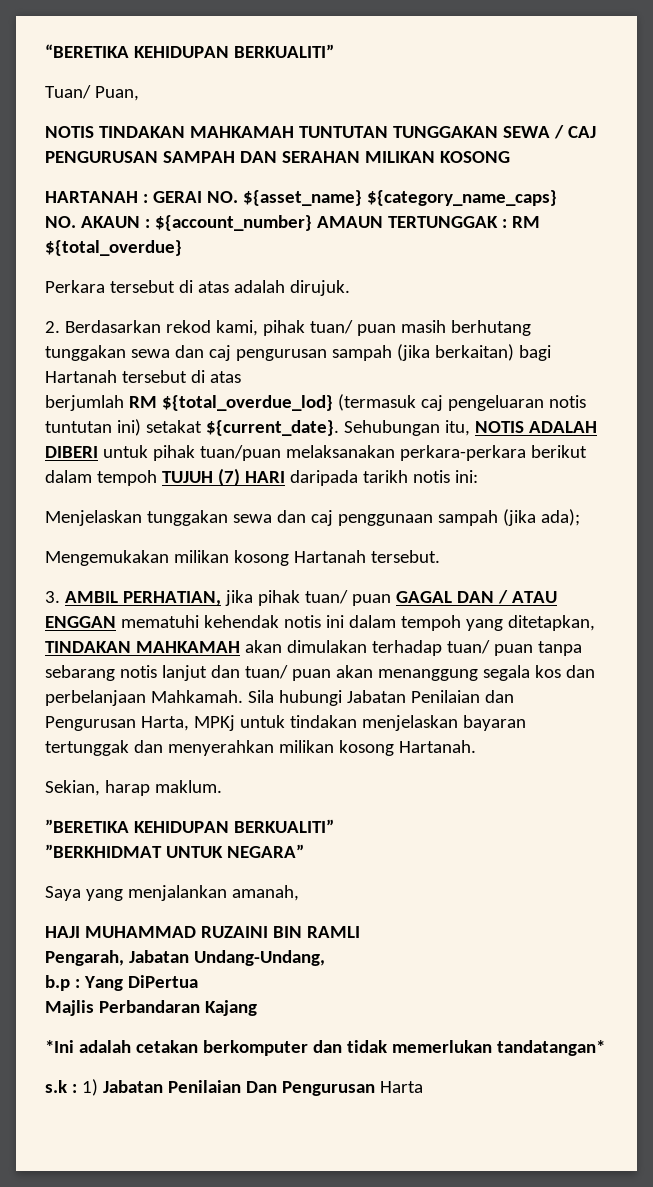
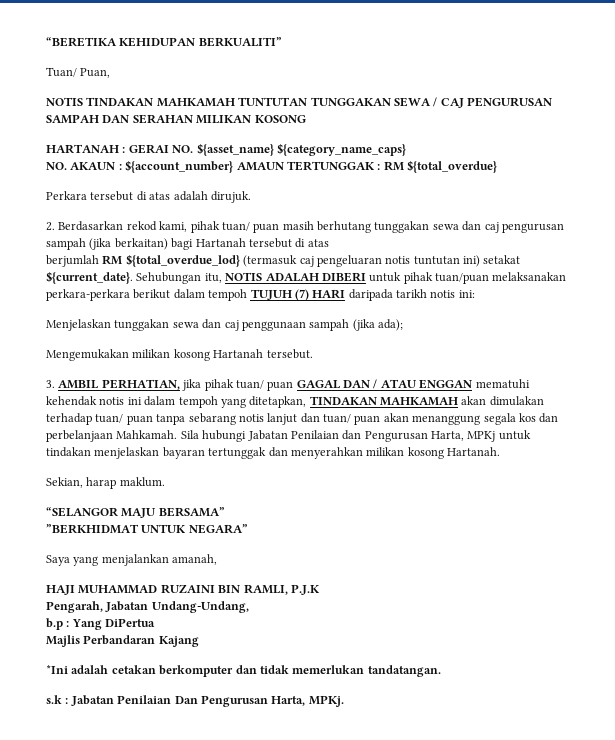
[45,819,334,833] ”BERETIKA KEHIDUPAN BERKUALITI” -> [46,507,225,518] “SELANGOR MAJU BERSAMA”
[306,926,360,938] RAMLI -> [243,584,320,595] RAMLI, P.J.K
[496,1040,605,1056] tandatangan* -> [367,665,441,677] tandatangan.
[81,1079,98,1096] 1) -> (69, 701) none
[379,1081,423,1093] Harta -> [271,695,344,707] Harta, MPKj.

